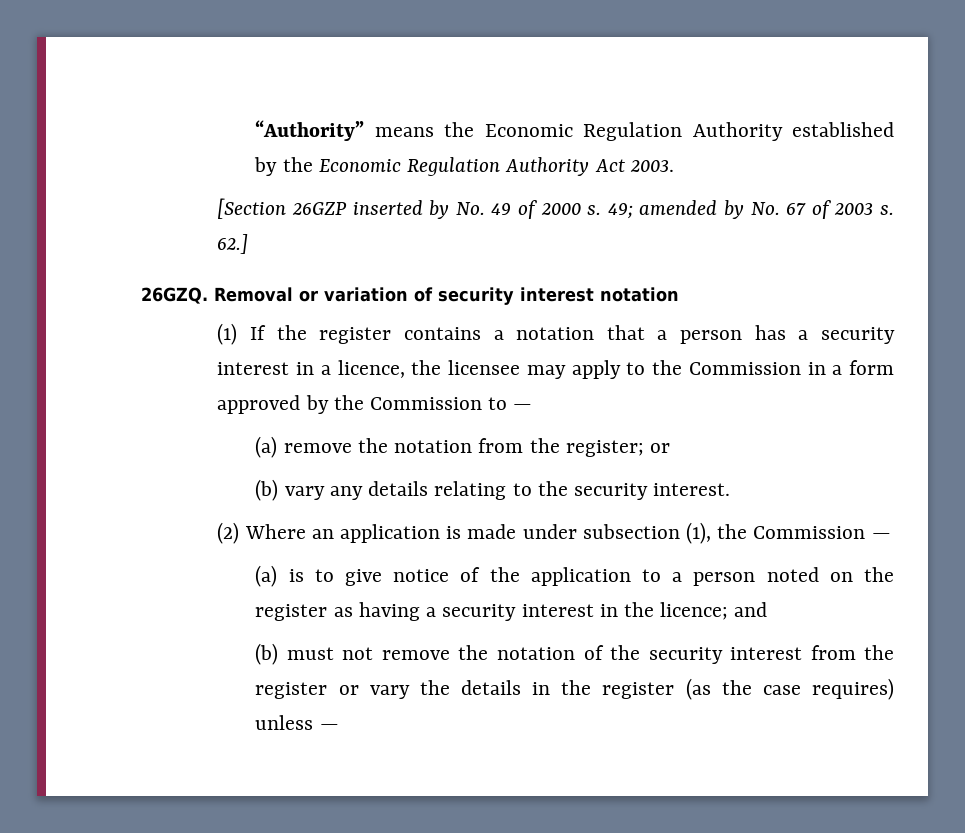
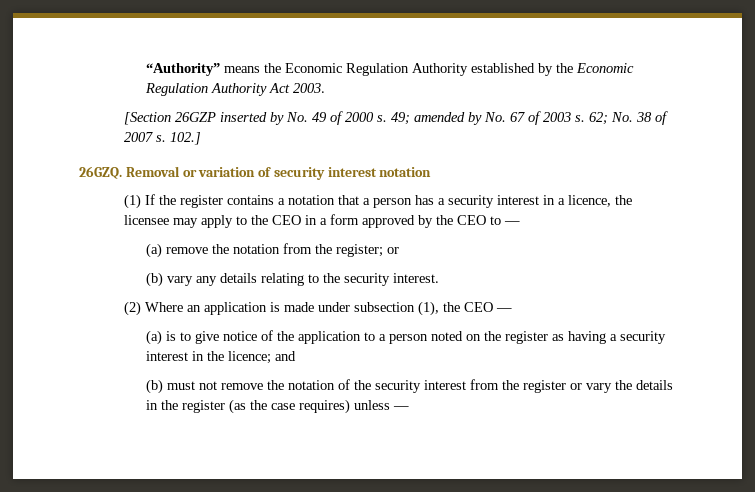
[217,234,249,254] 62.] -> [588,111,668,125] [123,132,201,145] 62; No. 38 of 2007 s. 102.]
[688,362,801,375] Commission -> [271,215,301,225] CEO
[369,397,482,410] Commission -> [456,215,486,225] CEO
[753,526,866,539] Commission -> [463,302,493,312] CEO

